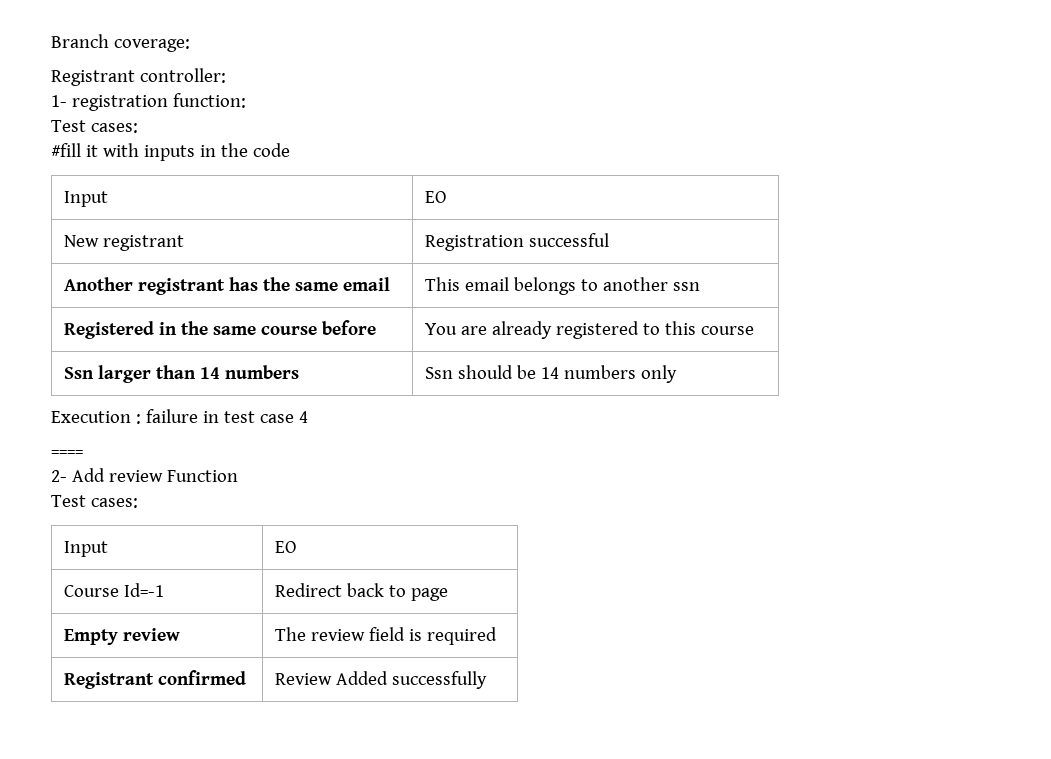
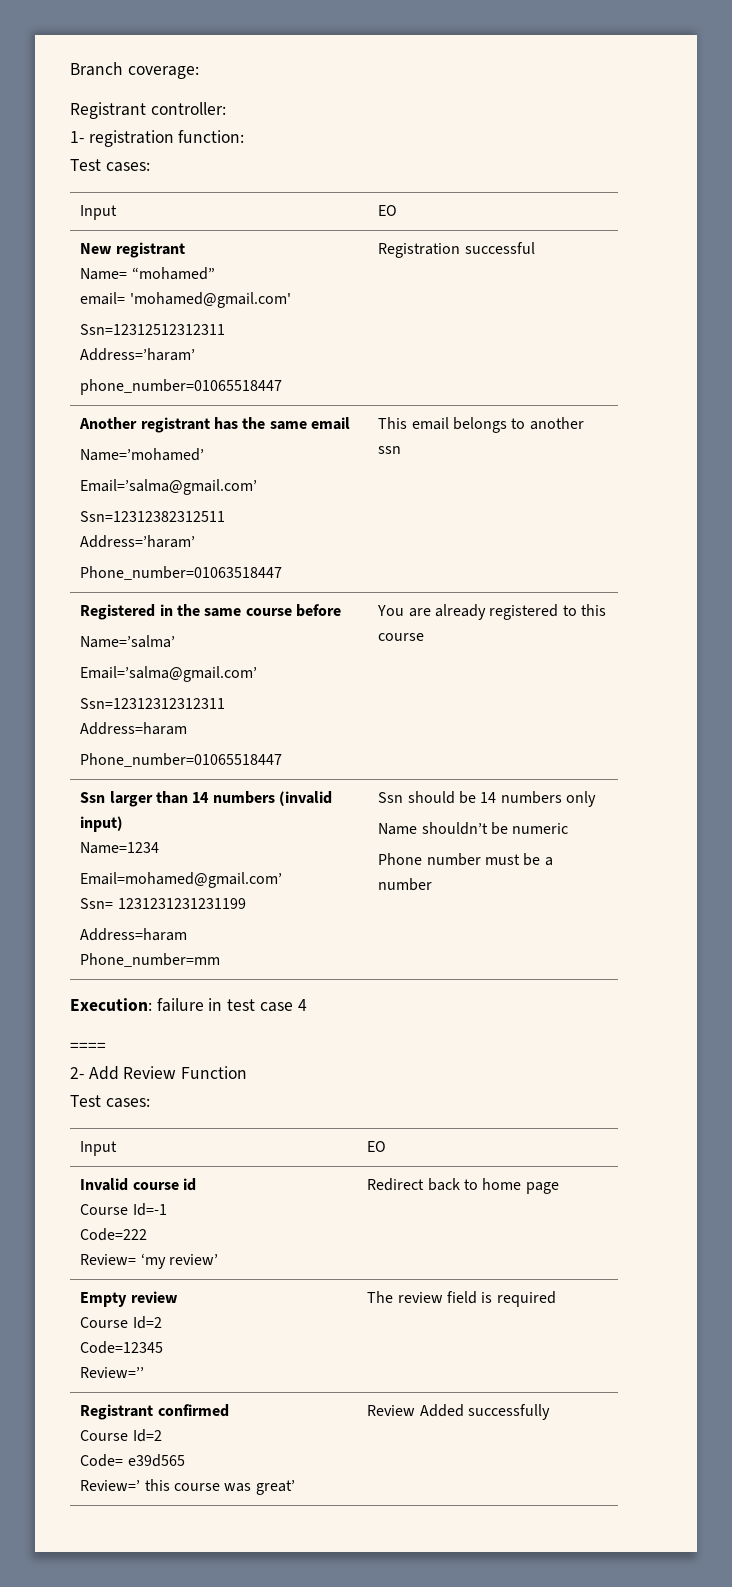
[51,143,290,161] [64,191,109,207] [425,191,448,203] [64,235,185,251] // #fill it with inputs in the code // Input | EO // New registrant -> [80,205,118,220] [378,205,398,216] [80,242,185,258] [80,267,215,280] [80,292,291,308] [80,324,226,335] [80,348,196,361] [80,379,283,395] // Input | EO // New registrant // Name= “mohamed” // email= 'mohamed@gmail.com' // Ssn=12312512312311 // Address=’haram’ // phone_number=01065518447
(391, 284) none -> [80,448,205,461] [80,479,258,495] [80,511,226,522] [80,535,196,548] [80,566,283,580] // Name=’mohamed’ // Email=’salma@gmail.com’ // Ssn=12312382312511 // Address=’haram’ // Phone_number=01063518447
(377, 327) none -> [80,635,176,648] [80,666,258,682] [80,698,226,709] [80,722,188,735] [80,753,283,767] // Name=’salma’ // Email=’salma@gmail.com’ // Ssn=12312312312311 // Address=haram // Phone_number=01065518447
(300, 372) none -> [278,791,332,806] [80,816,124,832] [80,842,160,854] [80,872,283,888] [80,898,246,909] [80,928,188,941] [80,953,221,967] (invalid input) // Name=1234 // Email=mohamed@gmail.com’ // Ssn= 1231231231231199 // Address=haram // Phone_number=mm
[51,411,141,424] // Execution : -> [378,822,569,835] [378,853,553,866] [378,878,433,891] [70,998,152,1011] // Name shouldn’t be numeric // Phone number must be a number // Execution:
[108,470,163,482] review -> [123,1066,177,1079] Review
(298, 547) none -> [80,1178,196,1191] Invalid course id //
(165, 590) none -> [80,1228,148,1241] [80,1253,218,1269] // Code=222 // Review= ‘my review’
(407, 591) none -> [482,1178,522,1190] home
(181, 634) none -> [80,1316,162,1329] [80,1341,164,1354] [80,1367,145,1378] // Course Id=2 // Code=12345 // Review=’’
(247, 677) none -> [80,1429,162,1442] [80,1454,185,1467] [80,1479,295,1495] // Course Id=2 // Code= e39d565 // Review=’ this course was great’

